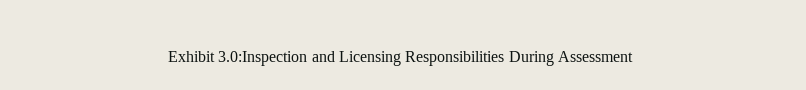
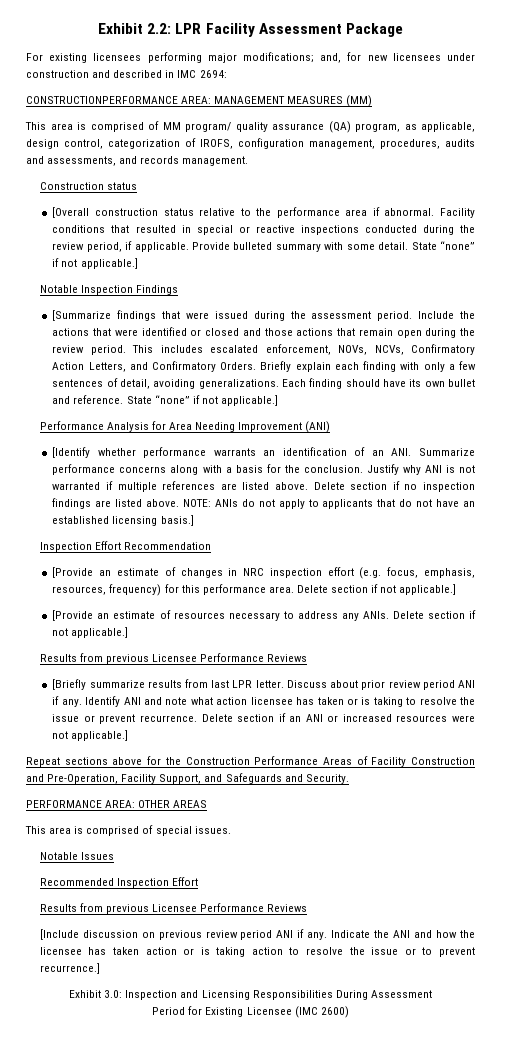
[168,51,308,66] Exhibit 3.0:Inspection -> [98,23,403,37] [26,52,475,63] [26,70,227,78] [26,95,373,107] [25,121,475,133] [26,138,475,149] [26,156,249,166] [39,182,137,190] [52,207,476,218] [52,225,476,235] [52,241,476,252] [52,258,138,269] [39,285,178,295] [52,310,476,321] [52,327,476,338] [52,344,476,355] [52,361,476,372] [52,378,475,389] [52,395,278,406] [39,421,331,433] [52,447,475,458] [52,464,476,475] [52,481,475,492] [52,498,475,509] [52,515,194,526] [39,541,211,552] [52,567,475,579] [52,584,457,596] [52,610,477,621] [52,627,129,638] [39,653,308,664] [52,679,475,690] [52,696,475,707] [52,713,475,724] [52,730,129,741] [26,756,475,767] [26,773,349,784] [26,800,208,808] [25,825,231,836] [39,852,114,860] [39,877,198,888] [39,903,308,914] [39,929,476,940] [39,947,475,957] [39,963,100,974] [69,990,178,1000] Exhibit 2.2: LPR Facility Assessment Package // For existing licensees performing major modifications; and, for new licensees under construction and described in IMC 2694: // CONSTRUCTIONPERFORMANCE AREA: MANAGEMENT MEASURES (MM) // This area is comprised of MM program/ quality assurance (QA) program, as applicable, design control, categorization of IROFS, configuration management, procedures, audits and assessments, and records management. // Construction status // [Overall construction status relative to the performance area if abnormal. Facility conditions that resulted in special or reactive inspections conducted during the review period, if applicable. Provide bulleted summary with some detail. State “none” if not applicable.] // Notable Inspection Findings // [Summarize findings that were issued during the assessment period. Include the actions that were identified or closed and those actions that remain open during the review period. This includes escalated enforcement, NOVs, NCVs, Confirmatory Action Letters, and Confirmatory Orders. Briefly explain each finding with only a few sentences of detail, avoiding generalizations. Each finding should have its own bullet and reference. State “none” if not applicable.] // Performance Analysis for Area Needing Improvement (ANI) // [Identify whether performance warrants an identification of an ANI. Summarize performance concerns along with a basis for the conclusion. Justify why ANI is not warranted if multiple references are listed above. Delete section if no inspection findings are listed above. NOTE: ANIs do not apply to applicants that do not have an established licensing basis.] // Inspection Effort Recommendation // [Provide an estimate of changes in NRC inspection effort (e.g. focus, emphasis, resources, frequency) for this performance area. Delete section if not applicable.] // [Provide an estimate of resources necessary to address any ANIs. Delete section if not applicable.] // Results from previous Licensee Performance Reviews // [Briefly summarize results from last LPR letter. Discuss about prior review period ANI if any. Identify ANI and note what action licensee has taken or is taking to resolve the issue or prevent recurrence. Delete section if an ANI or increased resources were not applicable.] // Repeat sections above for the Construction Performance Areas of Facility Construction and Pre-Operation, Facility Support, and Safeguards and Security. // PERFORMANCE AREA: OTHER AREAS // This area is comprised of special issues. // Notable Issues // Recommended Inspection Effort // Results from previous Licensee Performance Reviews // [Include discussion on previous review period ANI if any. Indicate the ANI and how the licensee has taken action or is taking action to resolve the issue or to prevent recurrence.] // Exhibit 3.0: Inspection
(633, 56) none -> [152,1006,349,1018] // Period for Existing Licensee (IMC 2600)

